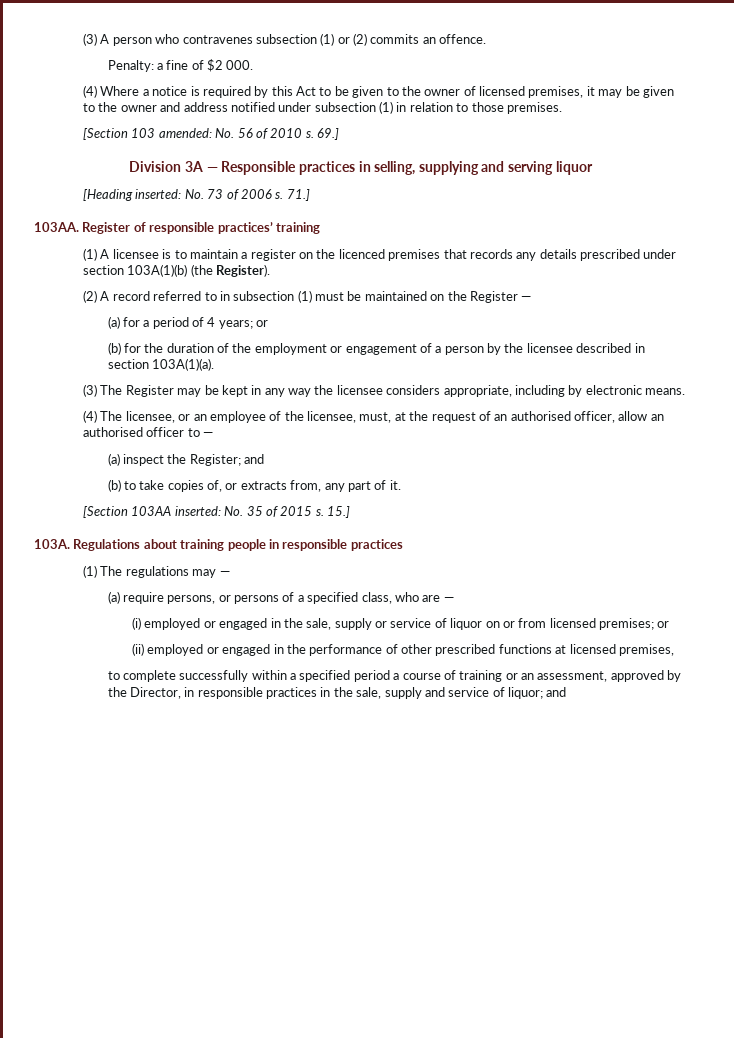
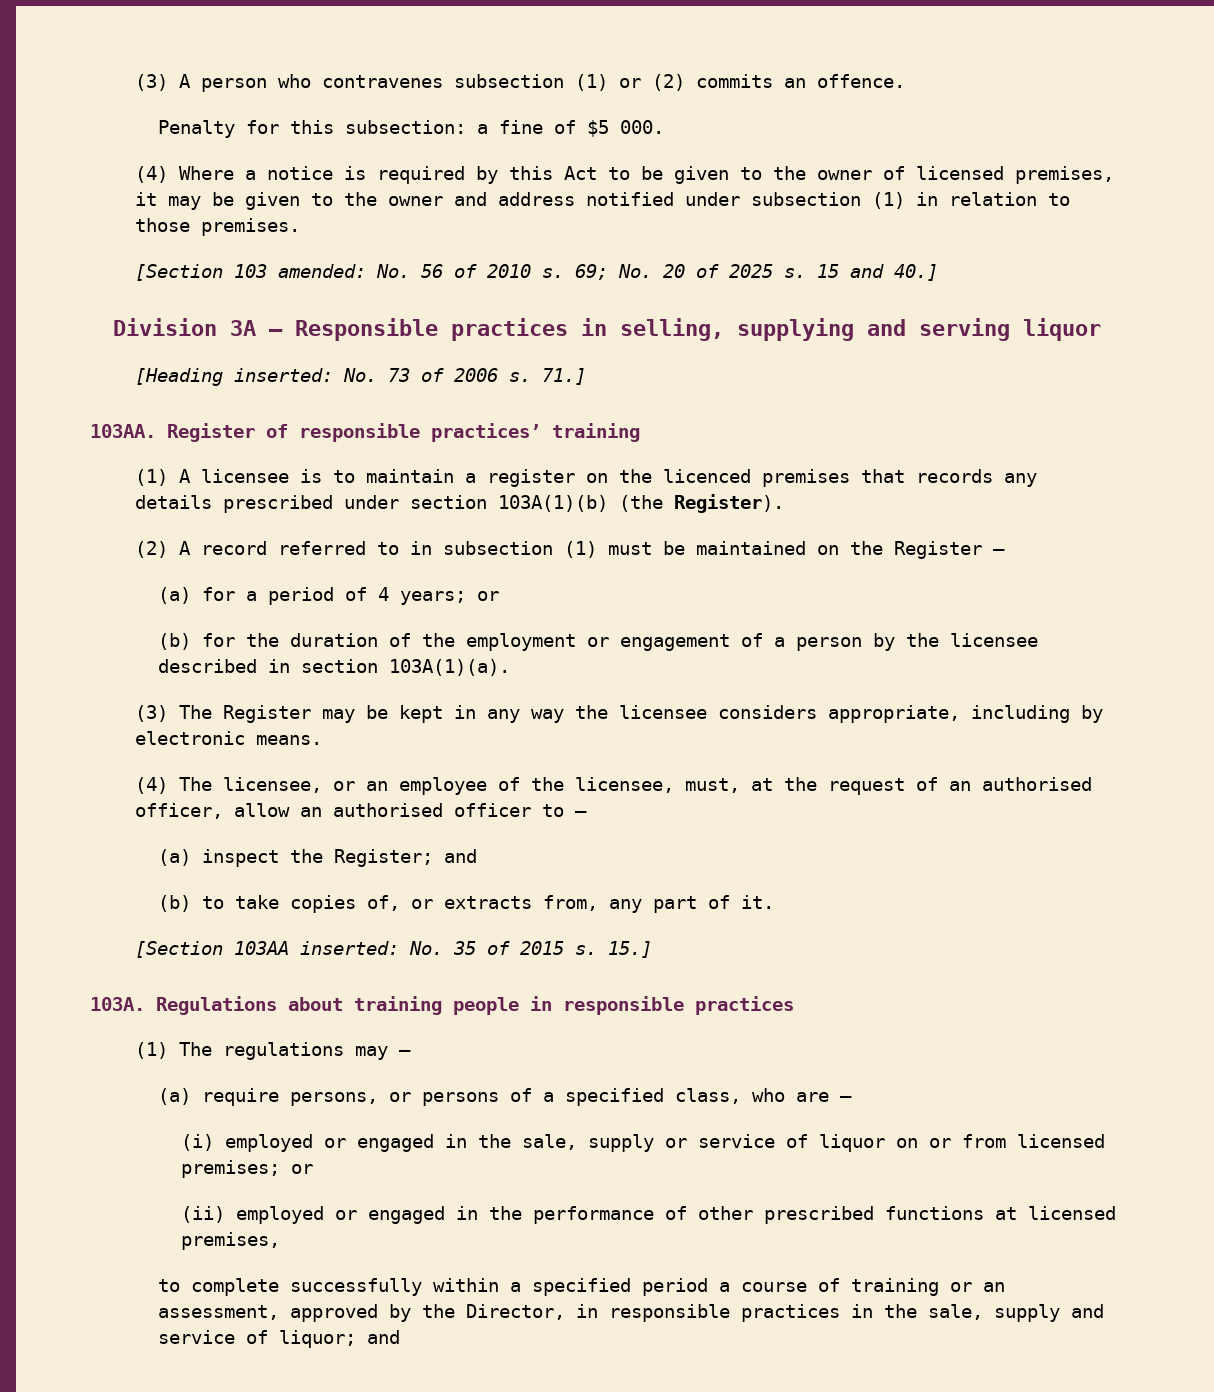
[107,60,154,72] Penalty: -> [157,120,466,138] Penalty for this subsection:
[206,59,223,72] $2 -> [586,120,609,137] $5
[316,128,339,140] 69.] -> [575,264,939,281] 69; No. 20 of 2025 s. 15 and 40.]

